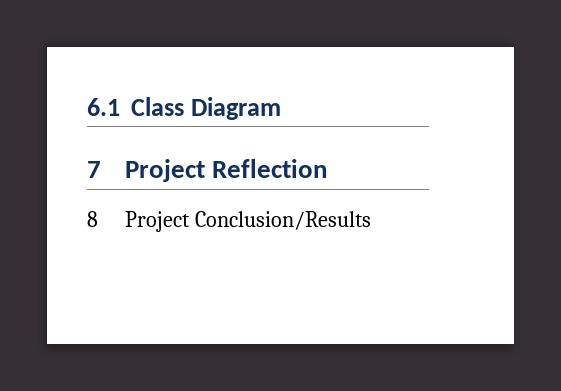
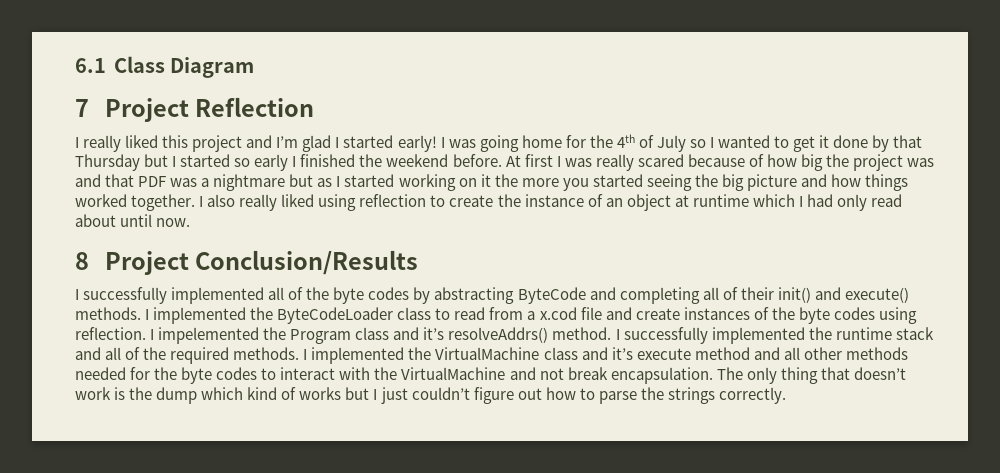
[87,211,371,232] 8 Project Conclusion/Results -> [75,134,923,152] [75,154,935,171] [75,174,909,191] [75,194,903,211] [75,214,191,227] [75,250,419,275] [75,287,909,304] [75,307,917,324] [75,327,934,344] [75,347,908,364] [75,367,906,384] [75,387,786,404] I really liked this project and I’m glad I started early! I was going home for the 4th of July so I wanted to get it done by that Thursday but I started so early I finished the weekend before. At first I was really scared because of how big the project was and that PDF was a nightmare but as I started working on it the more you started seeing the big picture and how things worked together. I also really liked using reflection to create the instance of an object at runtime which I had only read about until now. // 8 Project Conclusion/Results // I successfully implemented all of the byte codes by abstracting ByteCode and completing all of their init() and execute() methods. I implemented the ByteCodeLoader class to read from a x.cod file and create instances of the byte codes using reflection. I impelemented the Program class and it’s resolveAddrs() method. I successfully implemented the runtime stack and all of the required methods. I implemented the VirtualMachine class and it’s execute method and all other methods needed for the byte codes to interact with the VirtualMachine and not break encapsulation. The only thing that doesn’t work is the dump which kind of works but I just couldn’t figure out how to parse the strings correctly.

